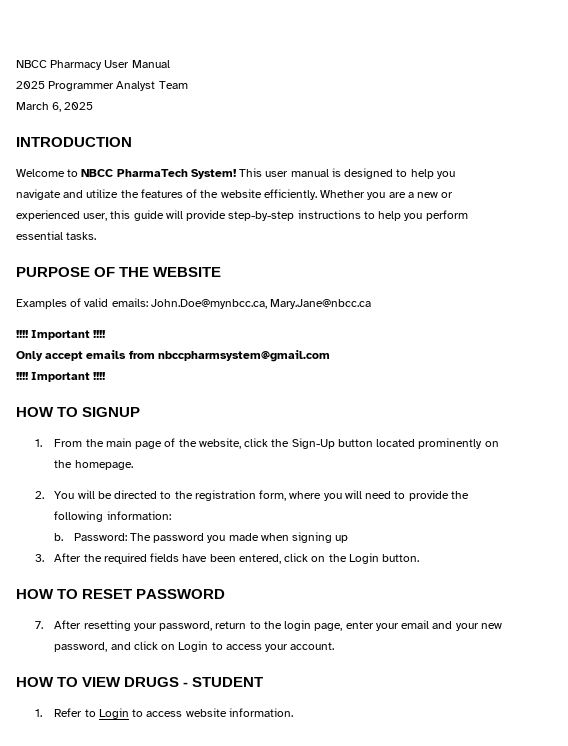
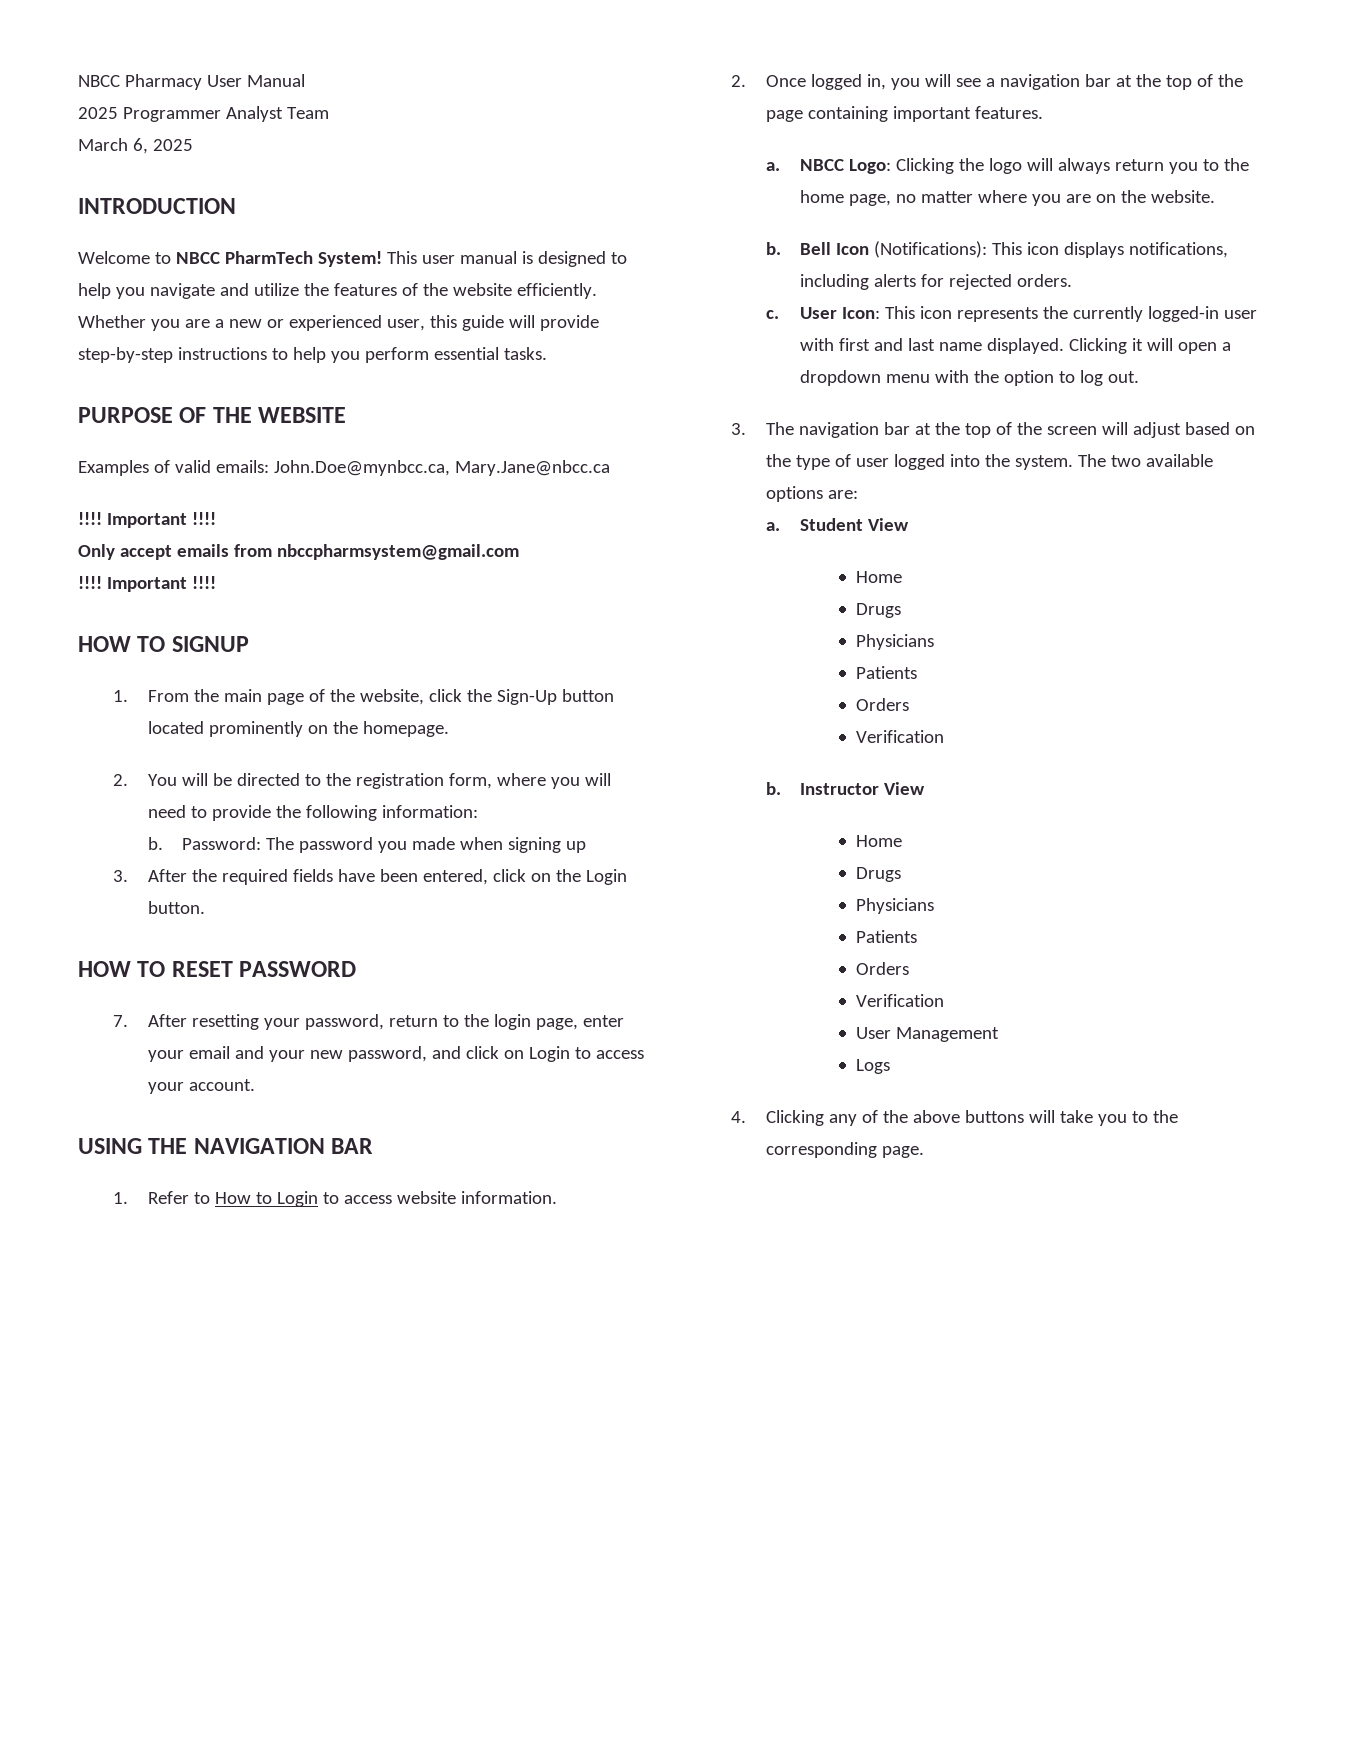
[116,169,188,177] PharmaTech -> [224,251,313,264] PharmTech
[16,677,264,687] HOW TO VIEW DRUGS - STUDENT -> [78,1138,374,1154] USING THE NAVIGATION BAR
(96, 713) none -> [214,1192,272,1204] How to
(293, 712) none -> [730,74,1243,90] [765,106,1043,122] [765,158,1250,174] [800,190,1216,206] [765,241,1229,258] [800,274,1073,290] [765,306,1258,322] [800,338,1232,354] [800,370,1140,386] [730,422,1255,438] [765,454,1213,470] [765,486,858,502] [765,518,910,531] [855,571,902,583] [855,603,901,618] [855,634,934,650] [855,666,917,679] [855,698,909,711] [855,730,944,743] [765,782,926,795] [855,835,902,847] [855,867,901,882] [855,898,934,914] [855,930,917,943] [855,962,909,975] [855,994,944,1007] [855,1027,999,1042] [855,1059,890,1074] [730,1110,1178,1126] [765,1142,924,1158] // 2. Once logged in, you will see a navigation bar at the top of the page containing important features. // a. NBCC Logo: Clicking the logo will always return you to the home page, no matter where you are on the website. // b. Bell Icon (Notifications): This icon displays notifications, including alerts for rejected orders. // c. User Icon: This icon represents the currently logged-in user with first and last name displayed. Clicking it will open a dropdown menu with the option to log out. // 3. The navigation bar at the top of the screen will adjust based on the type of user logged into the system. The two available options are: // a. Student View // Home // Drugs // Physicians // Patients // Orders // Verification // b. Instructor View // Home // Drugs // Physicians // Patients // Orders // Verification // User Management // Logs // 4. Clicking any of the above buttons will take you to the corresponding page.

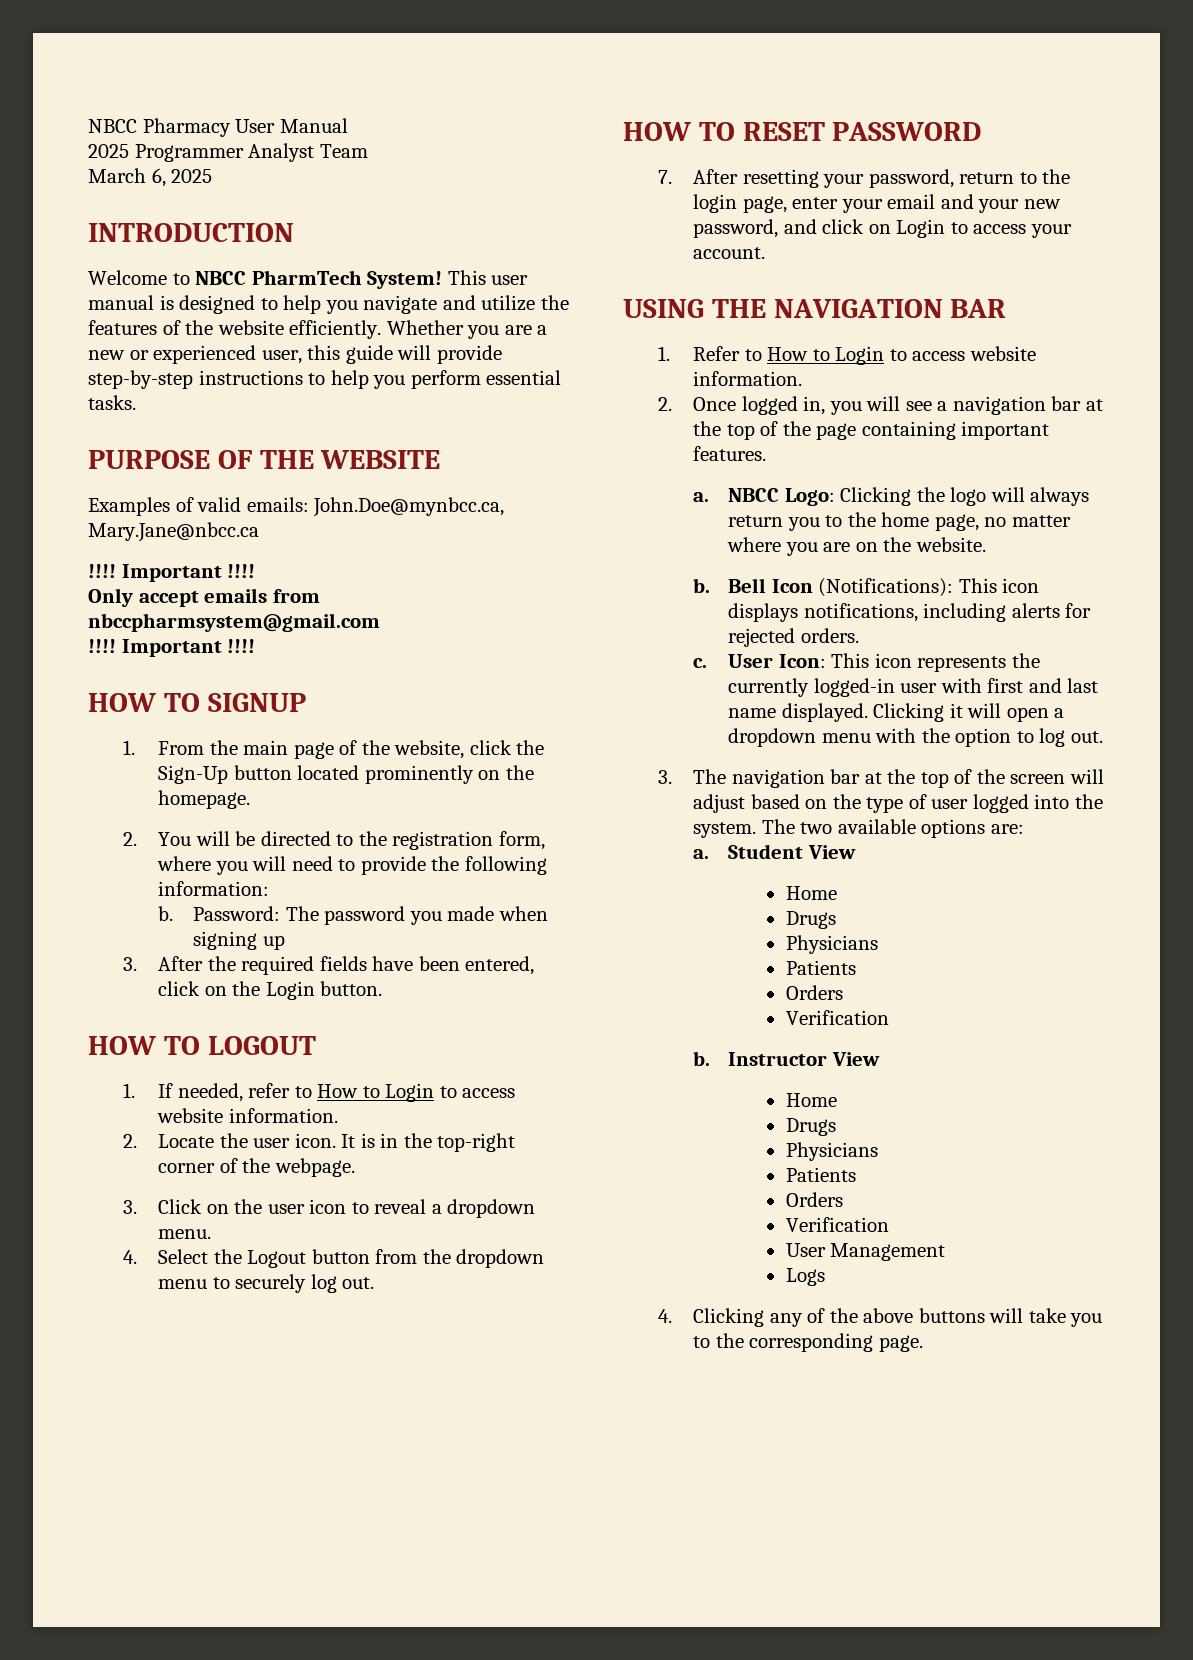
(205, 907) none -> [88,1036,316,1055] [123,1083,516,1102] [157,1108,338,1123] [123,1133,516,1152] [158,1158,355,1177] [123,1199,536,1218] [158,1229,212,1239] [123,1249,545,1268] [158,1274,375,1293] // HOW TO LOGOUT // 1. If needed, refer to How to Login to access website information. // 2. Locate the user icon. It is in the top-right corner of the webpage. // 3. Click on the user icon to reveal a dropdown menu. // 4. Select the Logout button from the dropdown menu to securely log out.

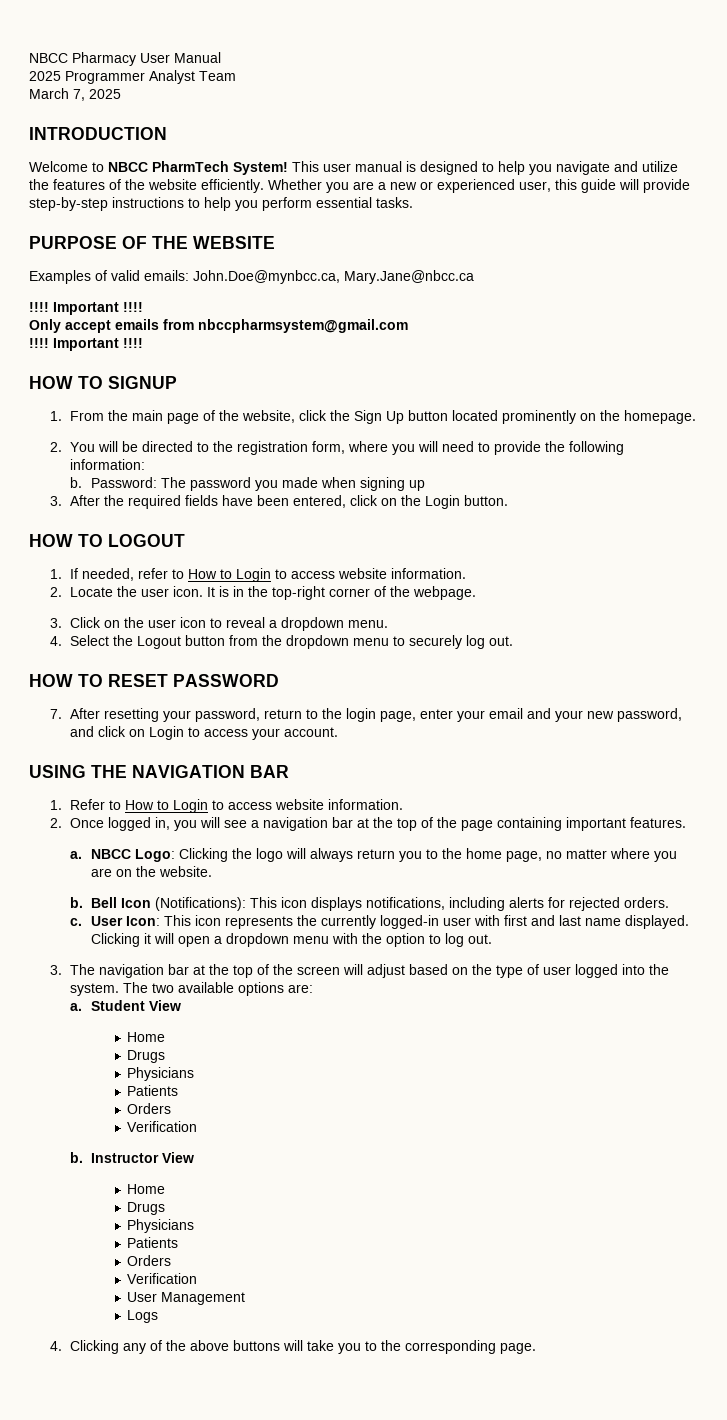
[151,168,166,187] 6, -> [73,89,85,101] 7,
[158,765,229,784] Sign-Up -> [354,410,405,424] Sign Up

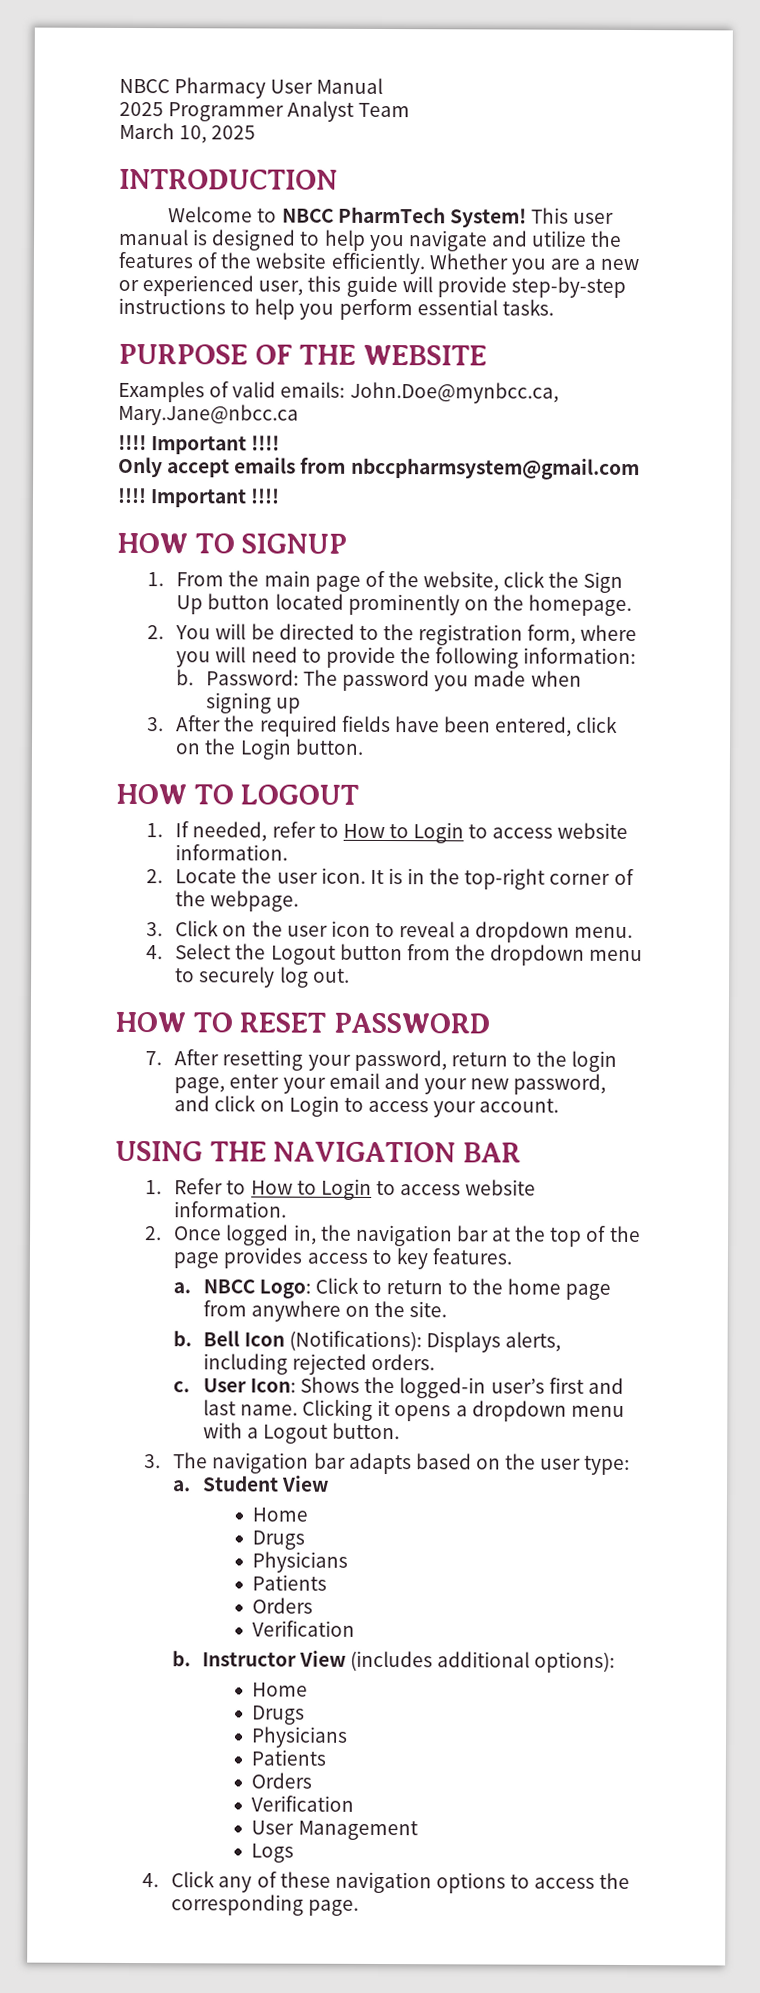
[73,89,85,101] 7, -> [179,125,208,144] 10,
[174,817,260,831] you will see a -> [320,1224,352,1241] the
[497,817,627,831] containing important -> [223,1247,428,1270] provides access to key
[179,848,678,862] [91,866,213,877] Clicking the logo will always return you to the home page, no matter where you are on the website. -> [315,1277,611,1300] [202,1300,448,1322] Click to return to the home page from anywhere on the site.
[250,897,566,911] This icon displays notifications, including alerts for -> [426,1331,562,1353] [202,1353,288,1375] Displays alerts, including
[164,915,690,929] [91,933,493,947] [49,964,670,978] [70,982,314,996] This icon represents the currently logged-in user with first and last name displayed. Clicking it will open a dropdown menu with the option to log out. // 3. The navigation bar at the top of the screen will adjust based on the type of user logged into the system. The two available options are: -> [300,1376,624,1399] [202,1399,625,1422] [202,1422,401,1444] [143,1452,631,1476] Shows the logged-in user’s first and last name. Clicking it opens a dropdown menu with a Logout button. // 3. The navigation bar adapts based on the user type:
(195, 1157) none -> [350,1650,616,1673] (includes additional options):
[70,1340,120,1354] Clicking -> [171,1871,216,1888] Click
[166,1340,378,1354] the above buttons will take you to -> [279,1871,596,1894] these navigation options to access

